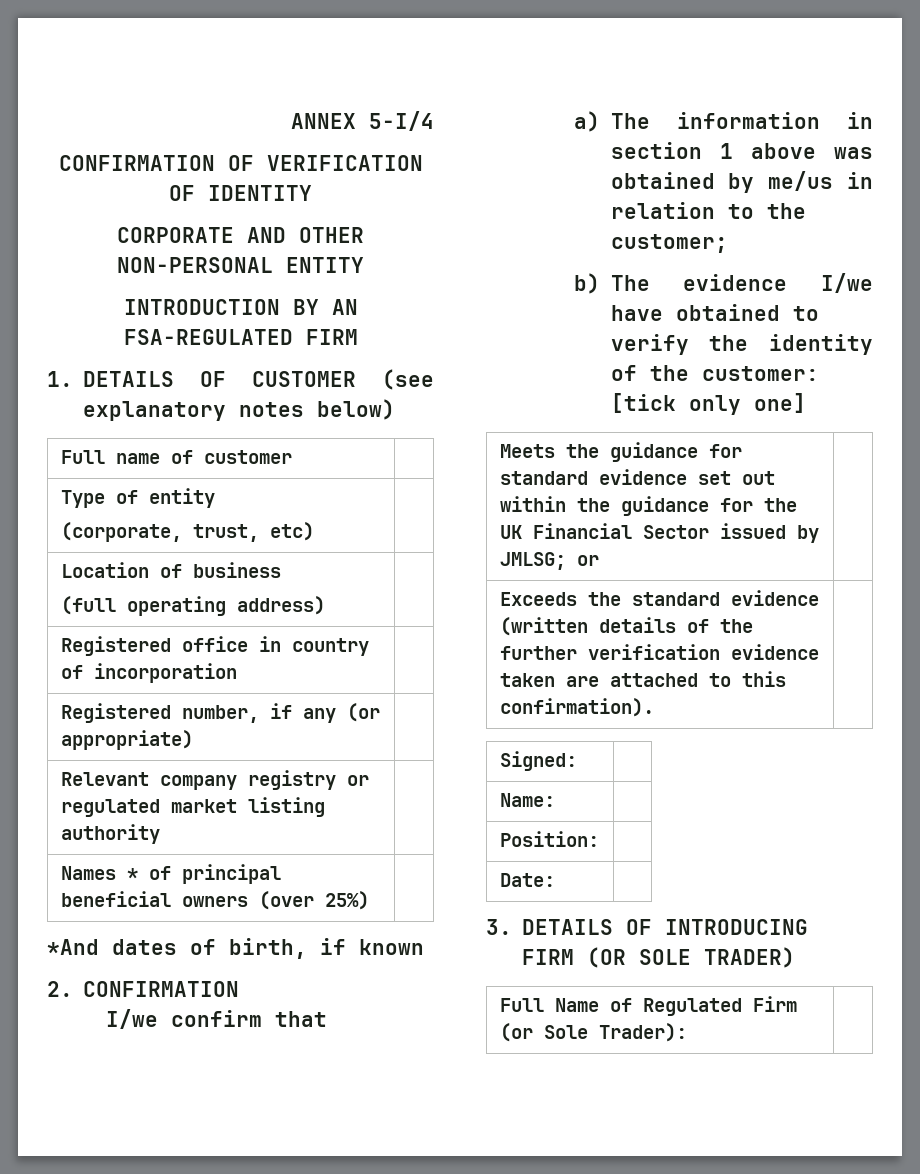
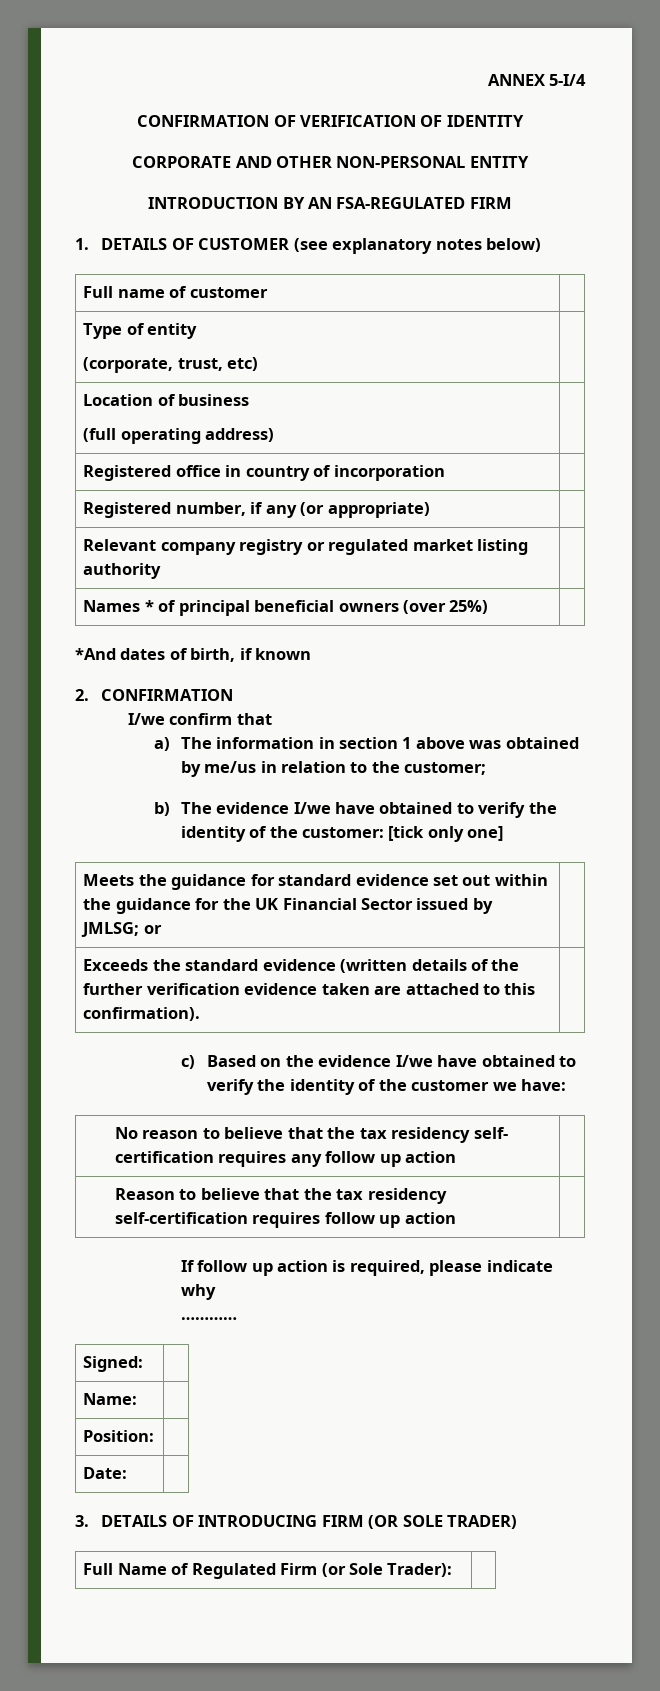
(654, 707) none -> [180,1055,577,1069] [206,1079,567,1095] [114,1127,508,1143] [114,1151,457,1167] [114,1188,447,1204] [114,1212,456,1228] [180,1260,553,1276] [180,1284,216,1300] [180,1317,237,1320] // c) Based on the evidence I/we have obtained to verify the identity of the customer we have: // No reason to believe that the tax residency self- certification requires any follow up action | // Reason to believe that the tax residency self-certification requires follow up action | // If follow up action is required, please indicate why // …………

